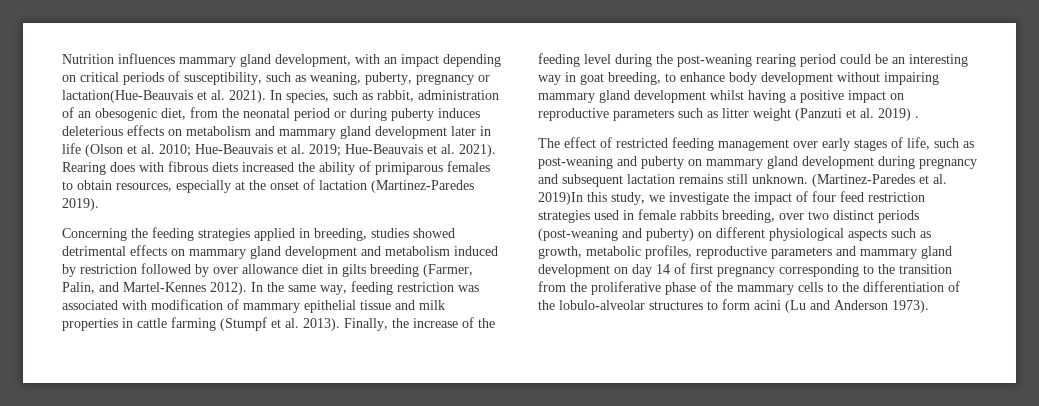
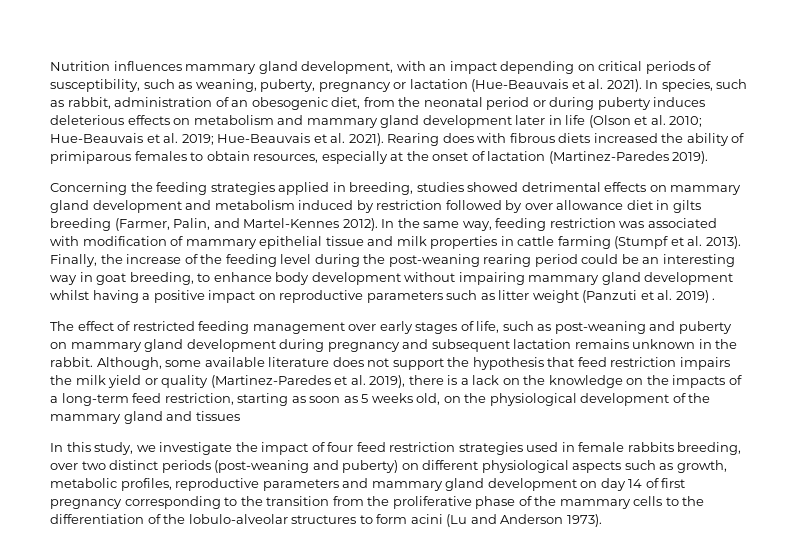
[62,90,193,103] lactation(Hue-Beauvais -> [409,79,569,92] lactation (Hue-Beauvais
[727,174,947,187] [538,192,583,205] still unknown. (Martinez-Paredes et al. 2019)In -> [632,339,738,349] [50,357,730,370] [50,375,742,388] [50,393,711,406] [50,411,240,424] [50,443,63,452] unknown in the rabbit. Although, some available literature does not support the hypothesis that feed restriction impairs the milk yield or quality (Martinez-Paredes et al. 2019), there is a lack on the knowledge on the impacts of a long-term feed restriction, starting as soon as 5 weeks old, on the physiological development of the mammary gland and tissues // In

